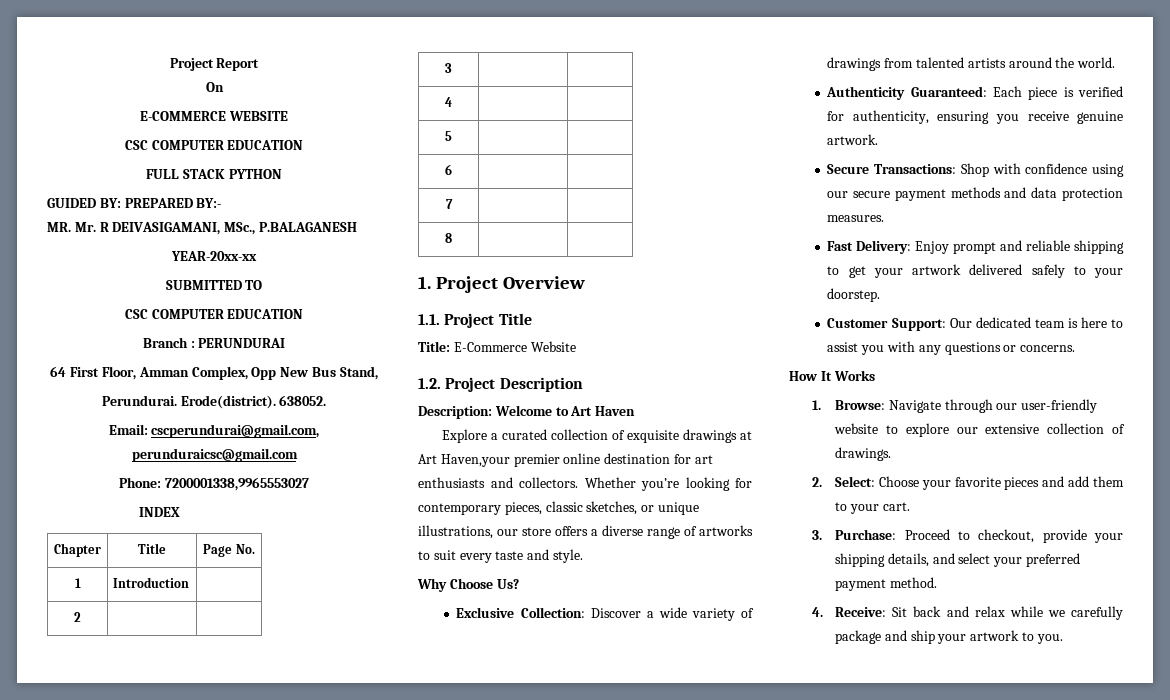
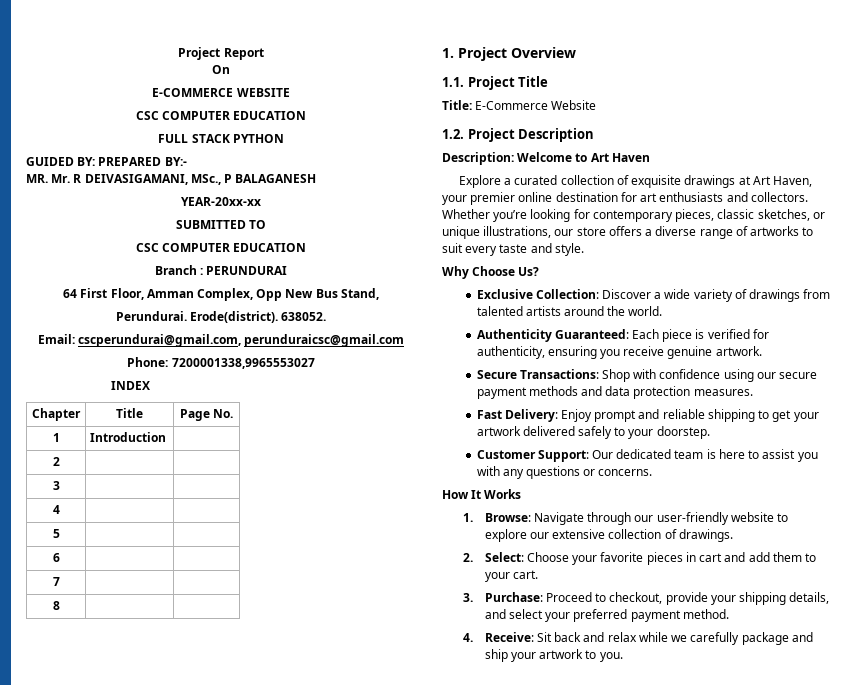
[258,222,357,232] P.BALAGANESH -> [224,174,317,183] P BALAGANESH
[440,454,510,467] Haven,your -> [773,176,813,187] [442,195,467,205] Haven, your
(1040, 483) none -> [685,552,723,562] in cart

